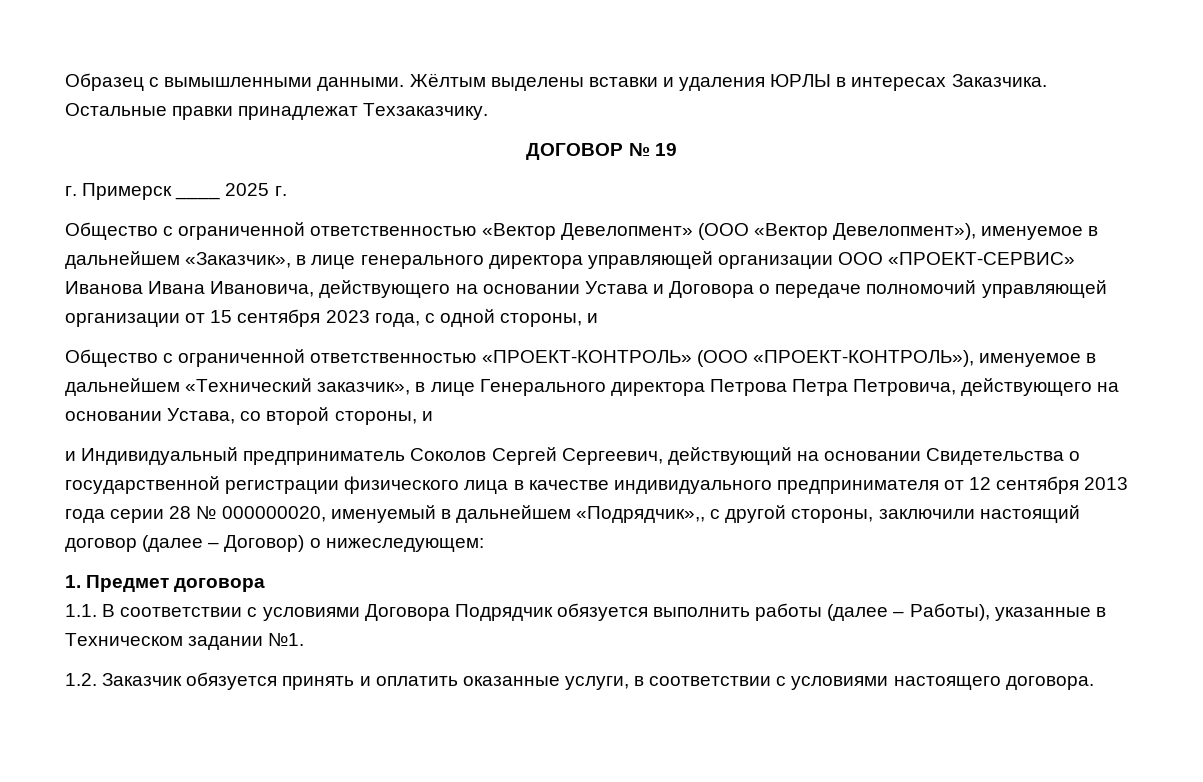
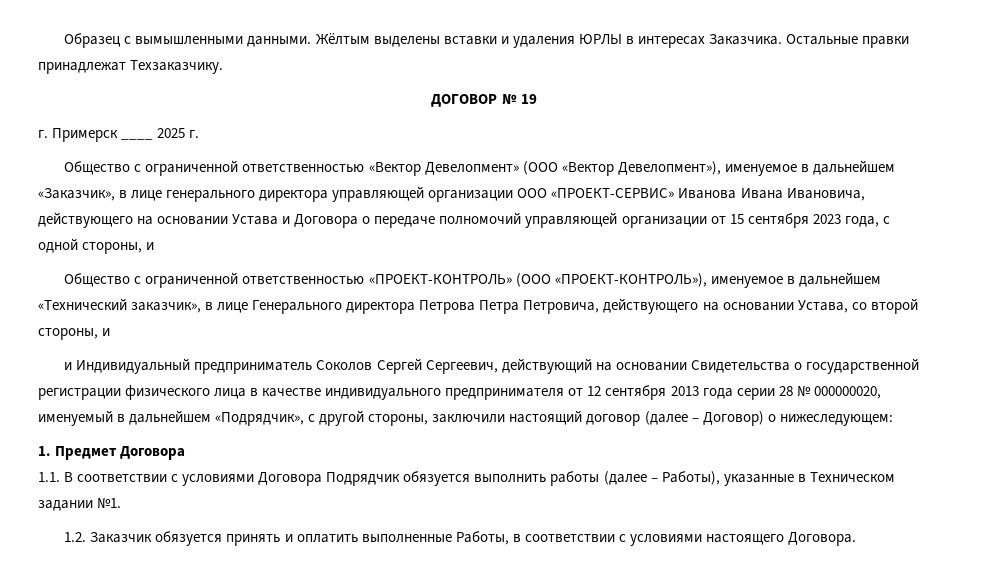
[576,506,706,523] «Подрядчик»,, -> [215,412,305,426] «Подрядчик»,
[174,578,266,592] договора -> [120,446,186,460] Договора
[462,676,629,690] оказанные услуги, -> [361,531,509,545] выполненные Работы,
[1005,676,1094,690] договора. -> [787,532,856,546] Договора.

